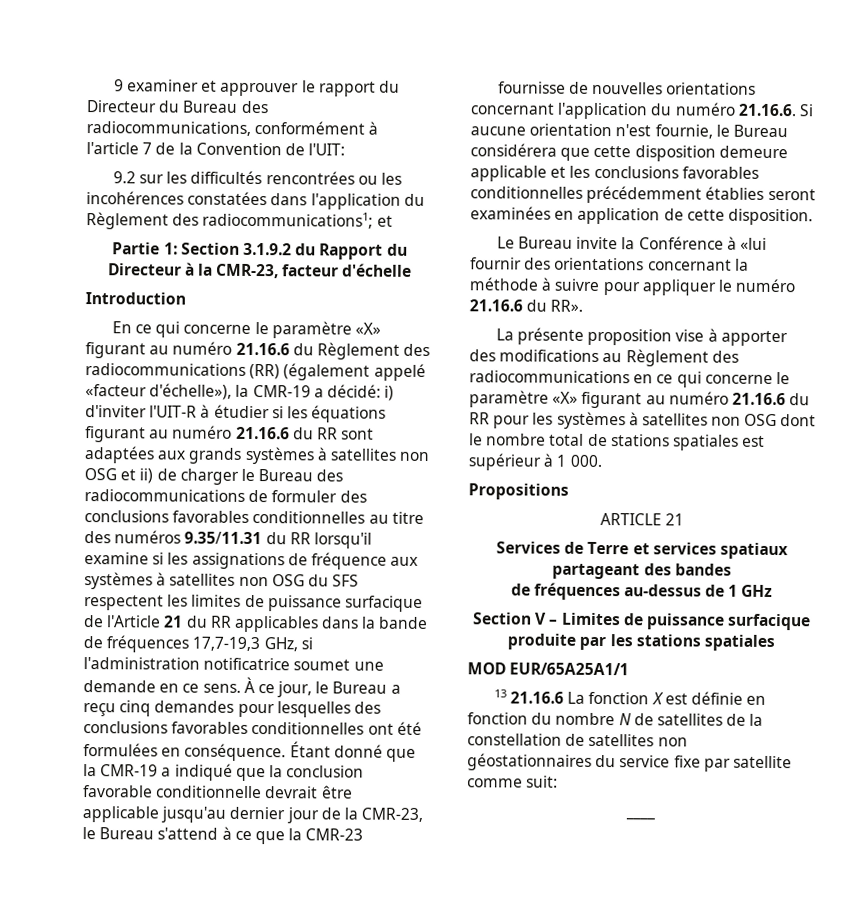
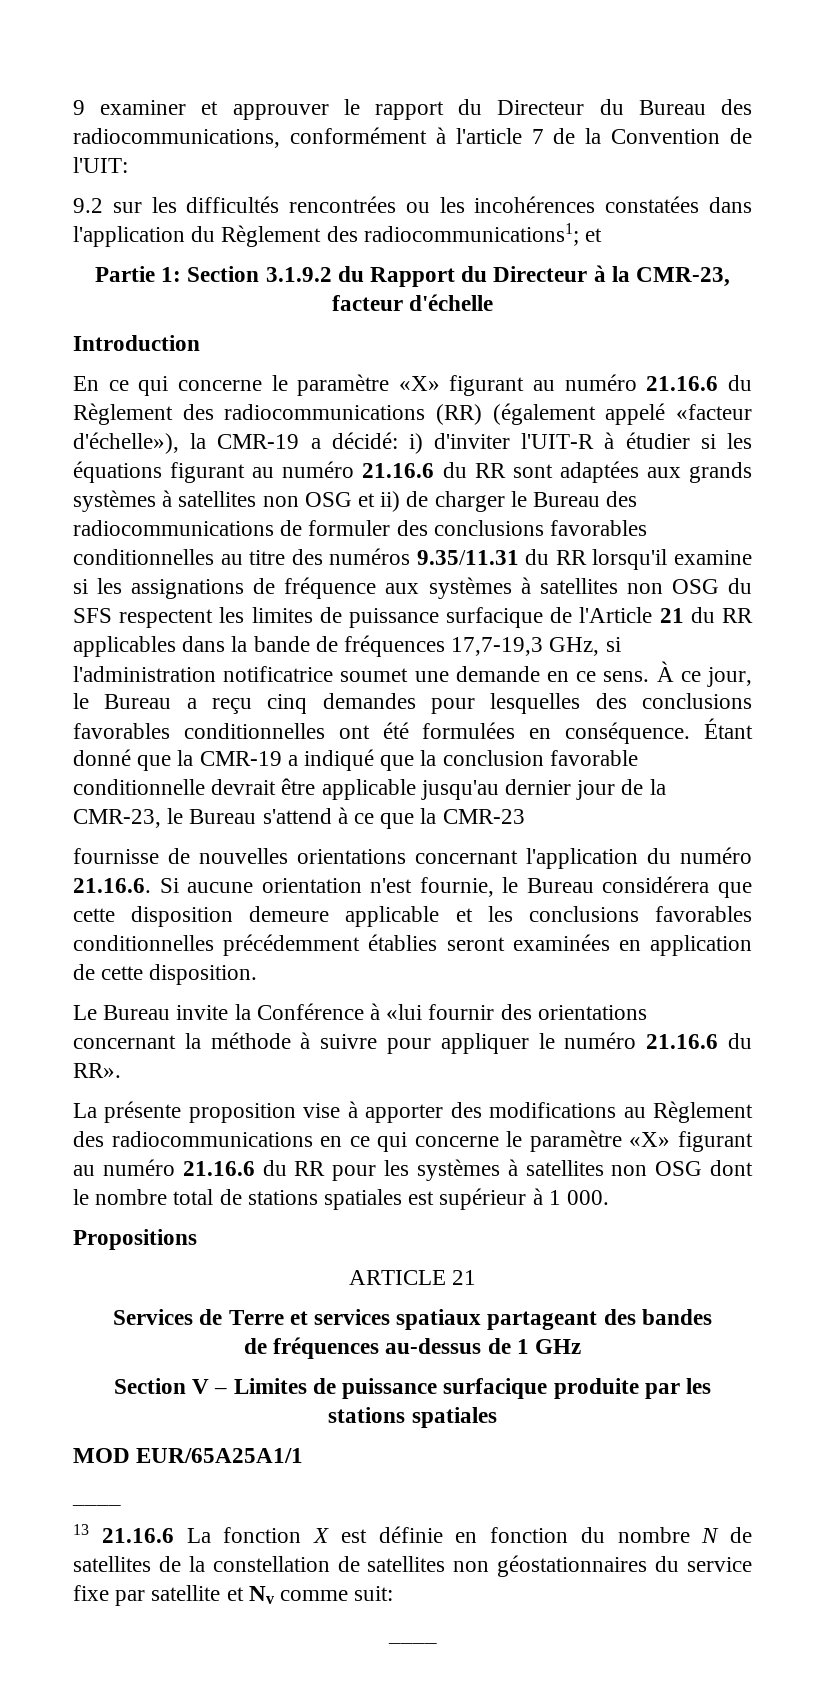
(630, 669) none -> [72,1503,121,1506] // ____
(792, 762) none -> [226,1586,274,1604] et Nv

